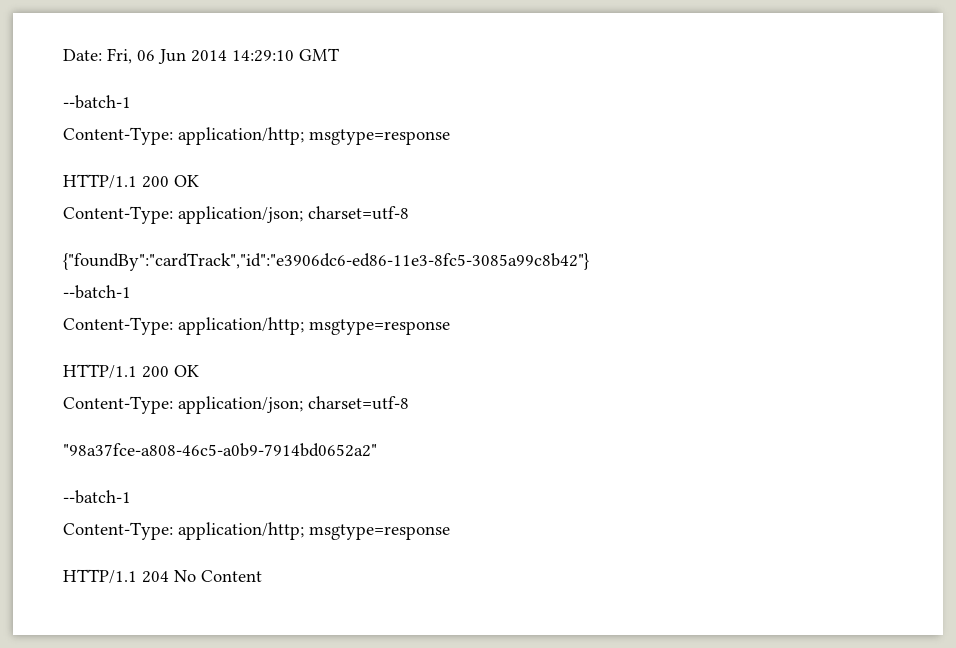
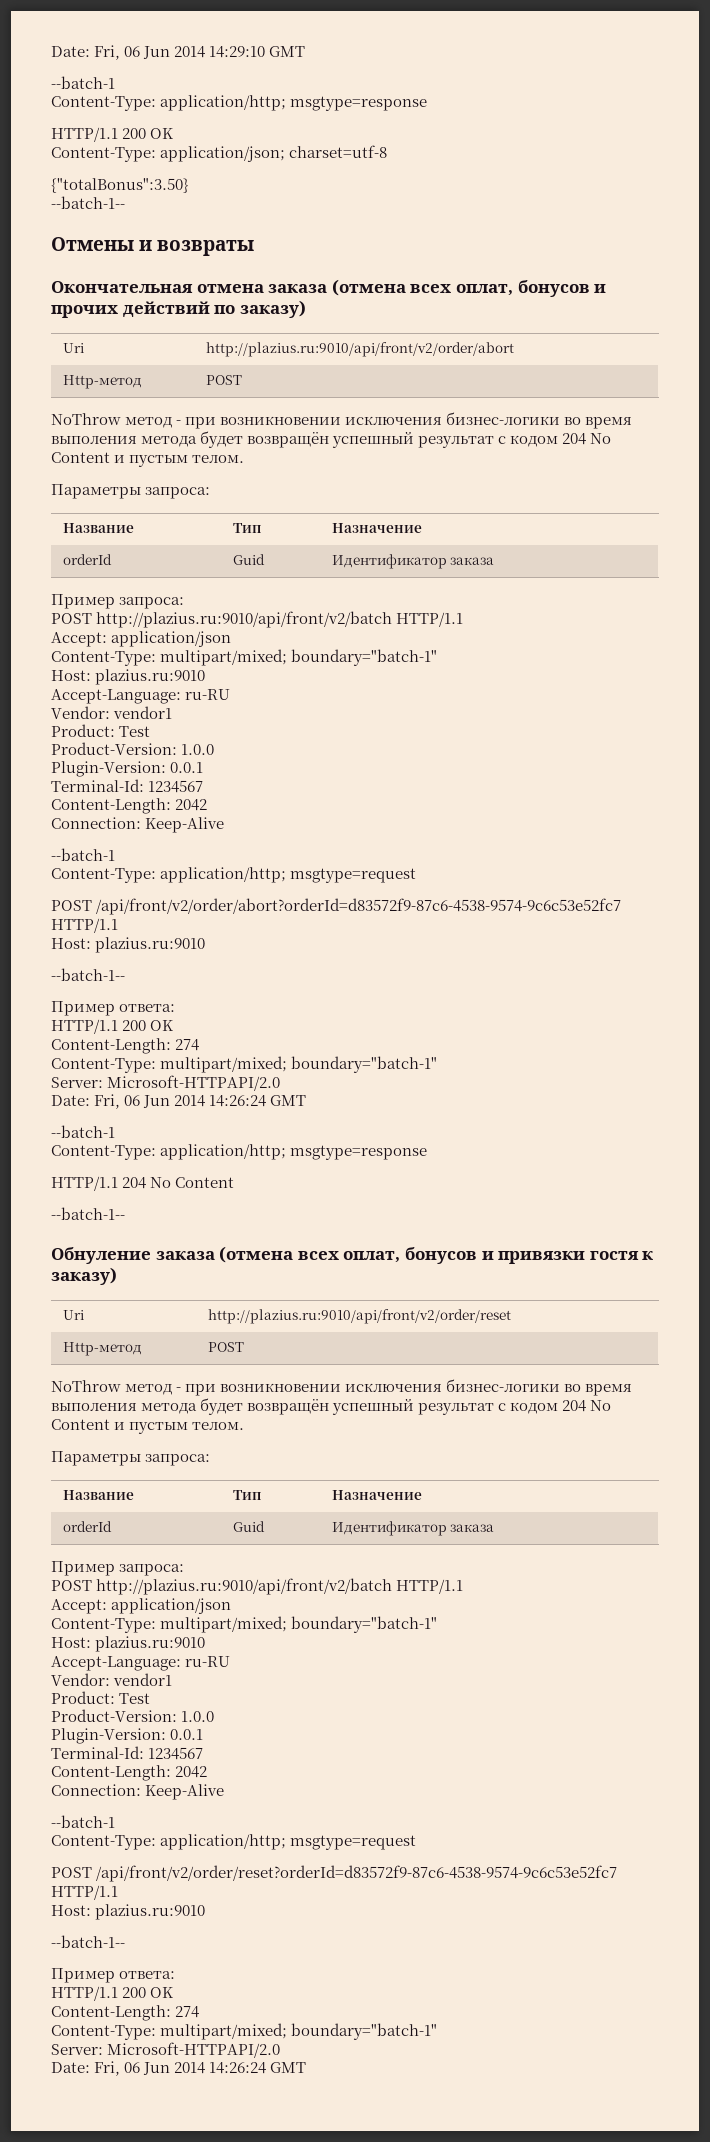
[63,253,589,271] [63,285,131,299] [63,317,450,335] [63,364,199,379] [63,396,409,414] [63,443,377,457] {"foundBy":"cardTrack","id":"e3906dc6-ed86-11e3-8fc5-3085a99c8b42"} // --batch-1 // Content-Type: application/http; msgtype=response // HTTP/1.1 200 OK // Content-Type: application/json; charset=utf-8 // "98a37fce-a808-46c5-a0b9-7914bd0652a2" -> [51,178,189,193] [51,196,125,209] [51,237,255,256] [51,279,607,297] [51,300,306,318] [62,343,84,353] [205,342,514,357] [62,375,142,389] [205,375,242,385] [51,412,633,429] [51,431,612,448] [51,452,245,467] [51,484,211,499] [62,523,134,533] [232,523,261,533] [331,523,422,533] [62,554,112,565] [232,554,265,565] [331,554,495,569] [51,594,185,609] [51,611,464,628] [51,631,232,647] [51,649,438,666] [51,669,206,685] [51,689,231,704] [51,706,173,719] [51,724,151,737] [51,742,215,755] [51,761,204,777] [51,779,204,793] [51,798,208,814] [51,817,225,833] [51,848,115,861] [51,867,417,883] [51,898,622,915] [51,918,118,933] [51,937,206,953] [51,968,125,981] [51,1001,176,1016] [51,1019,174,1034] [51,1038,200,1054] [51,1056,438,1073] [51,1075,281,1091] [51,1094,307,1109] {"totalBonus":3.50} // --batch-1-- // Отмены и возвраты // Окончательная отмена заказа (отмена всех оплат, бонусов и прочих действий по заказу) // Uri | http://plazius.ru:9010/api/front/v2/order/abort // Http-метод | POST // NoThrow метод - при возникновении исключения бизнес-логики во время выполения метода будет возвращён успешный результат с кодом 204 No Content и пустым телом. // Параметры запроса: // Название | Тип | Назначение // orderId | Guid | Идентификатор заказа // Пример запроса: // POST http://plazius.ru:9010/api/front/v2/batch HTTP/1.1 // Accept: application/json // Content-Type: multipart/mixed; boundary="batch-1" // Host: plazius.ru:9010 // Accept-Language: ru-RU // Vendor: vendor1 // Product: Test // Product-Version: 1.0.0 // Plugin-Version: 0.0.1 // Terminal-Id: 1234567 // Content-Length: 2042 // Connection: Keep-Alive // --batch-1 // Content-Type: application/http; msgtype=request // POST /api/front/v2/order/abort?orderId=d83572f9-87c6-4538-9574-9c6c53e52fc7 HTTP/1.1 // Host: plazius.ru:9010 // --batch-1-- // Пример ответа: // HTTP/1.1 200 OK // Content-Length: 274 // Content-Type: multipart/mixed; boundary="batch-1" // Server: Microsoft-HTTPAPI/2.0 // Date: Fri, 06 Jun 2014 14:26:24 GMT
(262, 576) none -> [51,1207,125,1220] [51,1246,654,1264] [51,1267,117,1285] [62,1310,84,1320] [207,1309,511,1324] [62,1342,142,1356] [207,1342,244,1352] [51,1379,633,1396] [51,1398,612,1415] [51,1419,245,1434] [51,1451,211,1466] [62,1490,134,1500] [232,1490,261,1500] [331,1490,422,1500] [62,1521,112,1532] [232,1521,265,1532] [331,1521,495,1536] [51,1561,185,1576] [51,1578,464,1595] [51,1598,232,1614] [51,1616,438,1633] [51,1636,206,1652] [51,1656,231,1671] [51,1673,173,1686] [51,1691,151,1704] [51,1709,215,1722] [51,1728,204,1744] [51,1746,204,1760] [51,1765,208,1781] [51,1784,225,1800] [51,1815,115,1828] [51,1834,417,1850] [51,1865,618,1882] [51,1885,118,1900] [51,1904,206,1920] [51,1935,125,1948] [51,1968,176,1983] [51,1986,174,2001] [51,2005,200,2021] [51,2023,438,2040] [51,2042,281,2058] [51,2061,307,2076] // --batch-1-- // Обнуление заказа (отмена всех оплат, бонусов и привязки гостя к заказу) // Uri | http://plazius.ru:9010/api/front/v2/order/reset // Http-метод | POST // NoThrow метод - при возникновении исключения бизнес-логики во время выполения метода будет возвращён успешный результат с кодом 204 No Content и пустым телом. // Параметры запроса: // Название | Тип | Назначение // orderId | Guid | Идентификатор заказа // Пример запроса: // POST http://plazius.ru:9010/api/front/v2/batch HTTP/1.1 // Accept: application/json // Content-Type: multipart/mixed; boundary="batch-1" // Host: plazius.ru:9010 // Accept-Language: ru-RU // Vendor: vendor1 // Product: Test // Product-Version: 1.0.0 // Plugin-Version: 0.0.1 // Terminal-Id: 1234567 // Content-Length: 2042 // Connection: Keep-Alive // --batch-1 // Content-Type: application/http; msgtype=request // POST /api/front/v2/order/reset?orderId=d83572f9-87c6-4538-9574-9c6c53e52fc7 HTTP/1.1 // Host: plazius.ru:9010 // --batch-1-- // Пример ответа: // HTTP/1.1 200 OK // Content-Length: 274 // Content-Type: multipart/mixed; boundary="batch-1" // Server: Microsoft-HTTPAPI/2.0 // Date: Fri, 06 Jun 2014 14:26:24 GMT

